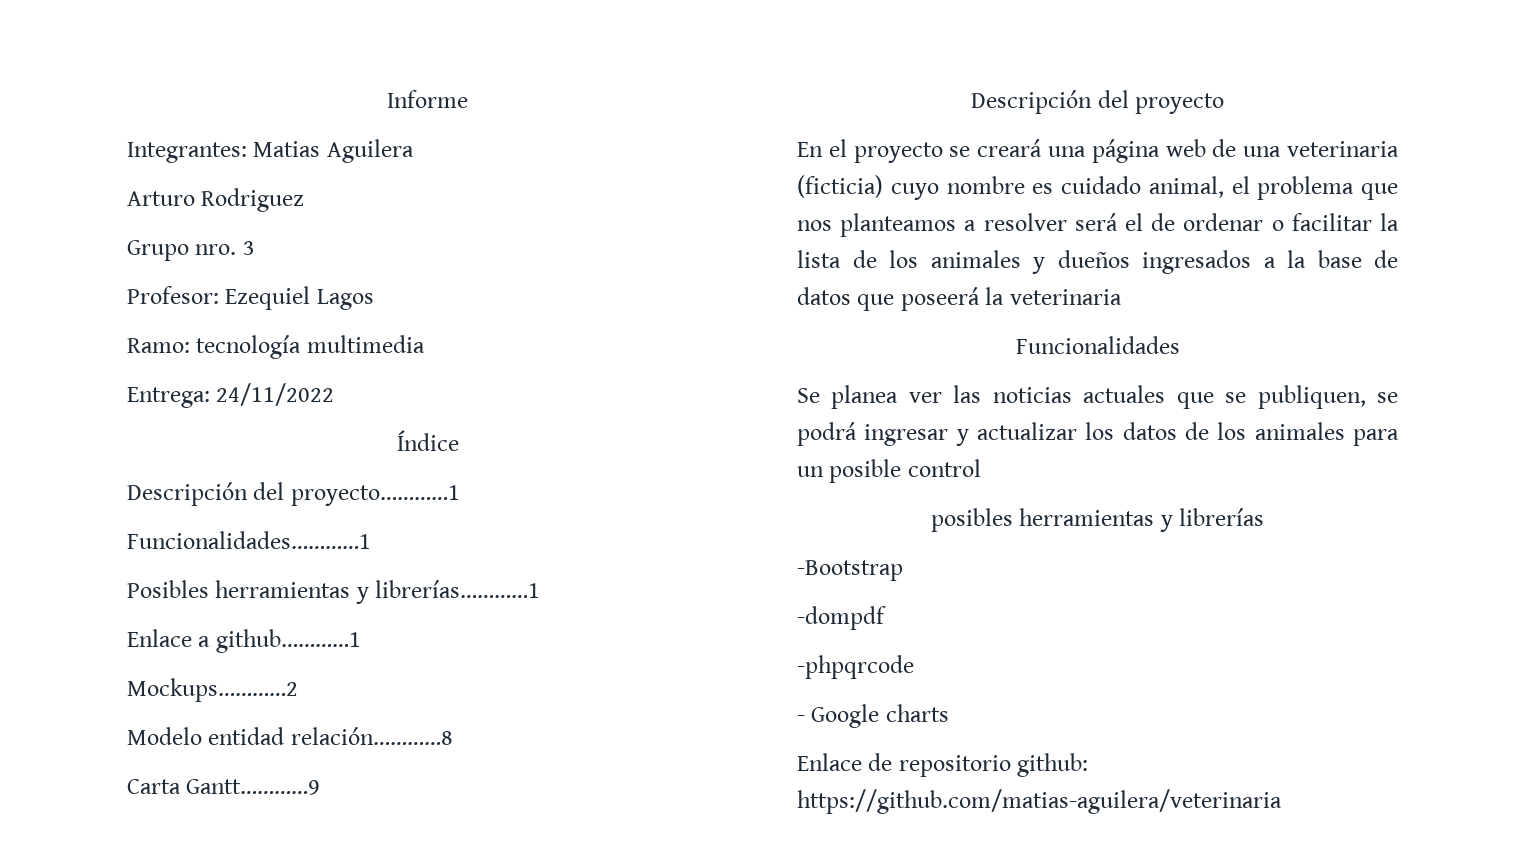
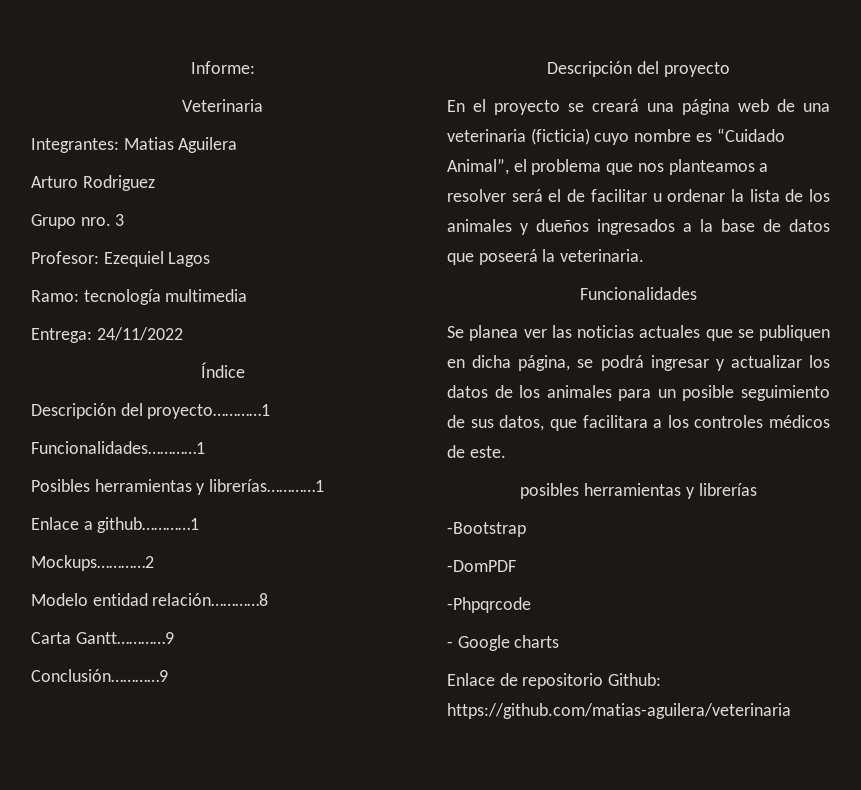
[387,90,468,108] Informe -> [190,61,255,74] [182,99,263,112] Informe: // Veterinaria
(321, 787) none -> [31,669,168,682] // Conclusión…………9
[1061,176,1224,198] cuidado animal, -> [716,128,785,142] [447,158,509,175] “Cuidado Animal”,
[1183,213,1372,231] ordenar o facilitar -> [590,189,726,202] facilitar u ordenar
[1009,289,1122,305] veterinaria -> [560,249,645,262] veterinaria.
[1257,385,1366,409] publiquen, -> [759,325,830,341] [447,355,571,371] publiquen en dicha página,
[907,459,981,477] control -> [741,385,830,401] [447,415,830,431] [447,445,506,458] seguimiento de sus datos, que facilitara a los controles médicos de este.
[797,606,886,630] [797,655,914,679] -dompdf // -phpqrcode -> [447,560,516,572] [447,597,531,613] -DomPDF // -Phpqrcode
[1017,753,1089,777] github: -> [608,673,662,686] Github:

